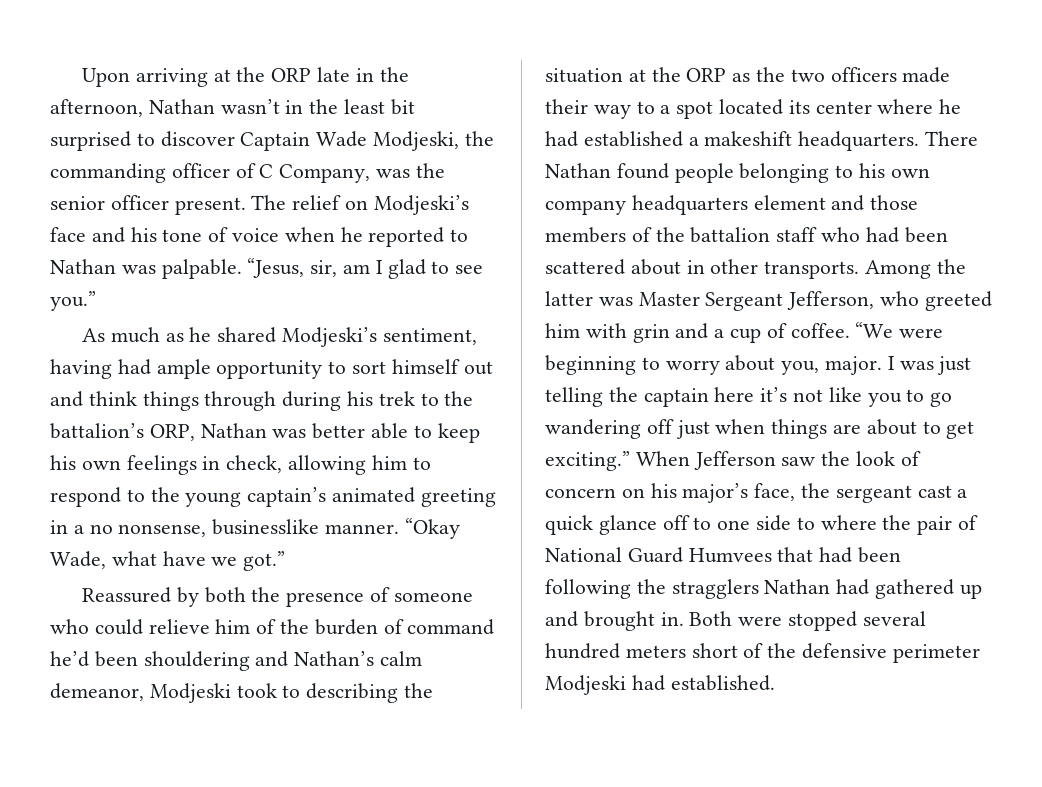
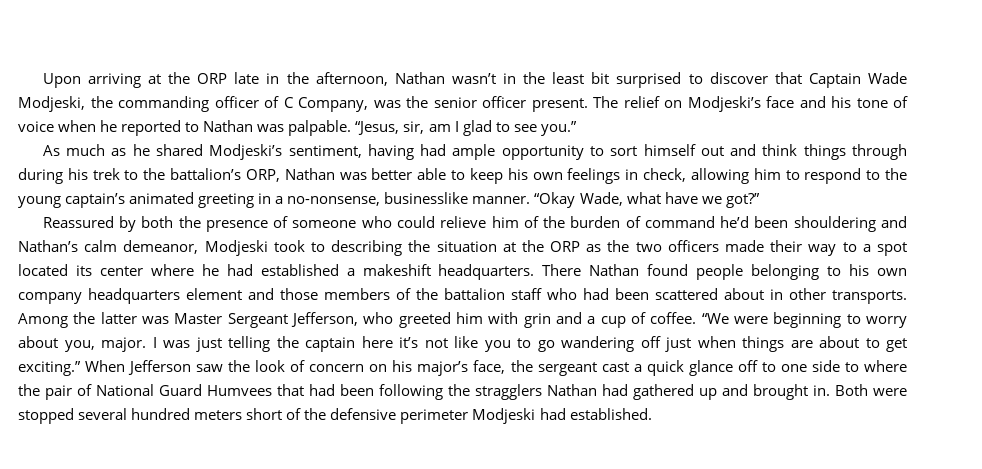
(235, 139) none -> [774,72,802,84] that
[89,524,207,537] no nonsense, -> [287,196,381,206] no-nonsense,
[243,551,286,571] got.” -> [725,193,760,208] got?”

